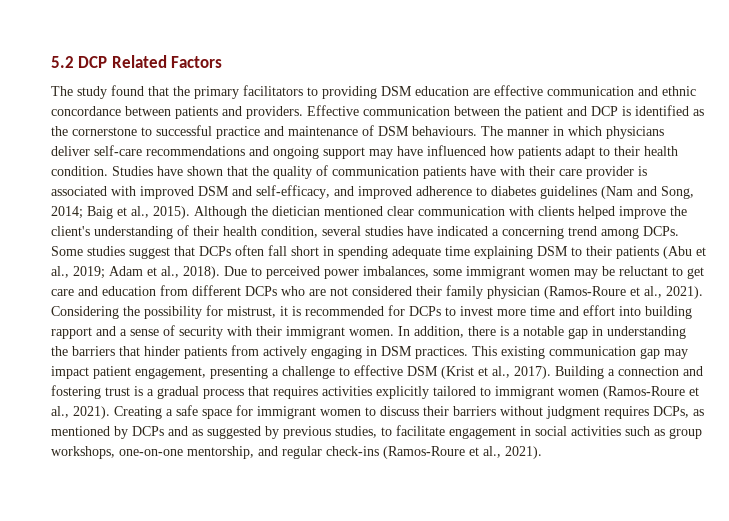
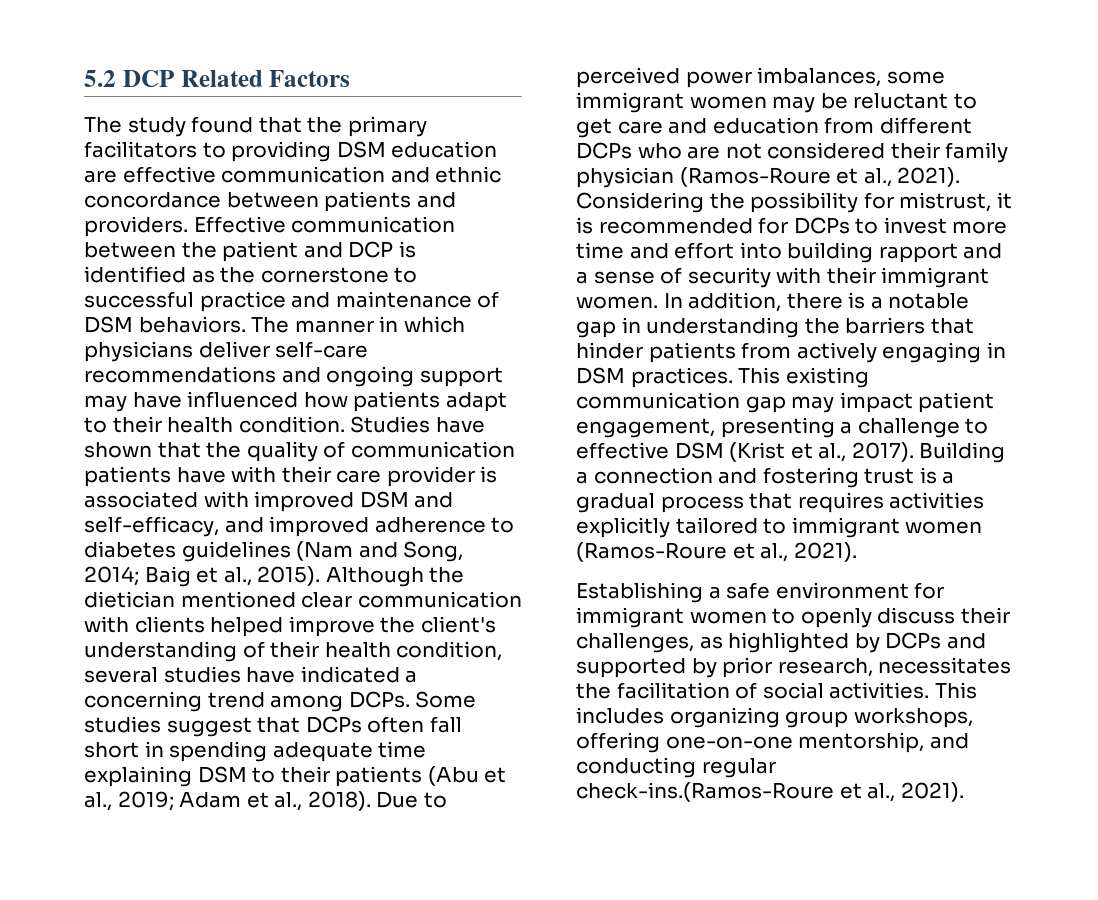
[412,126,477,136] behaviours. -> [138,316,246,333] behaviors.
[114,406,162,419] Creating -> [576,582,703,603] // Establishing
[202,409,232,419] space -> [775,582,909,599] environment
(376, 411) none -> [800,608,872,628] openly
[453,406,704,419] [51,425,665,439] barriers without judgment requires DCPs, as mentioned by DCPs and as suggested by previous studies, to facilitate engagement in social activities such as -> [576,632,986,653] [576,657,1012,678] [576,682,977,699] [576,707,780,728] challenges, as highlighted by DCPs and supported by prior research, necessitates the facilitation of social activities. This includes organizing
(115, 452) none -> [576,732,660,753] offering
[282,446,465,459] regular check-ins (Ramos-Roure -> [576,757,776,778] [576,782,834,802] conducting regular check-ins.(Ramos-Roure

